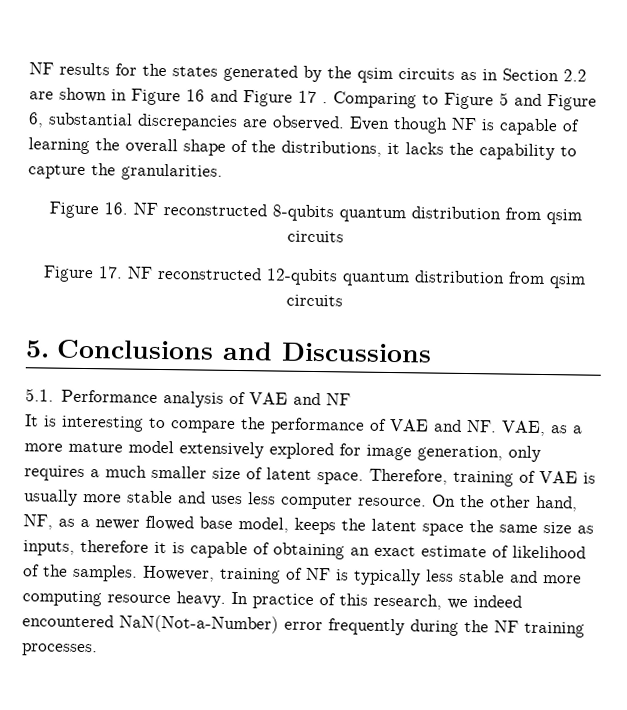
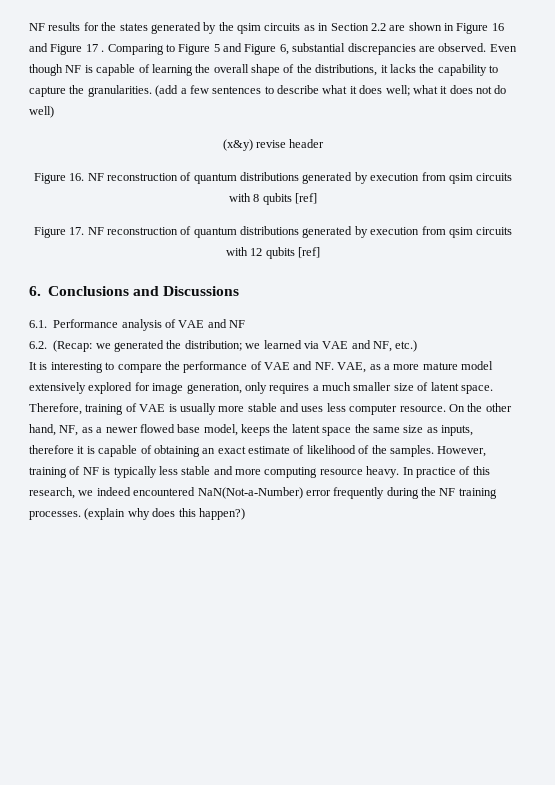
[48,201,582,225] [286,230,344,243] // Figure 16. NF reconstructed 8-qubits quantum distribution from qsim circuits -> [155,85,507,97] [29,106,54,118] [222,139,325,151] [33,172,513,184] [228,193,318,205] (add a few sentences to describe what it does well; what it does not do well) // (x&y) revise header // Figure 16. NF reconstruction of quantum distributions generated by execution from qsim circuits with 8 qubits [ref]
[157,266,586,289] [285,294,343,307] [25,340,50,358] reconstructed 12-qubits quantum distribution from qsim circuits // 5. -> [106,226,513,238] [225,247,321,259] [29,286,41,296] reconstruction of quantum distributions generated by execution from qsim circuits with 12 qubits [ref] // 6.
[25,388,54,402] 5.1. -> [29,320,47,328] 6.1.
(352, 399) none -> [29,340,418,352] // 6.2. (Recap: we generated the distribution; we learned via VAE and NF, etc.)
(98, 650) none -> [84,508,245,520] (explain why does this happen?)

